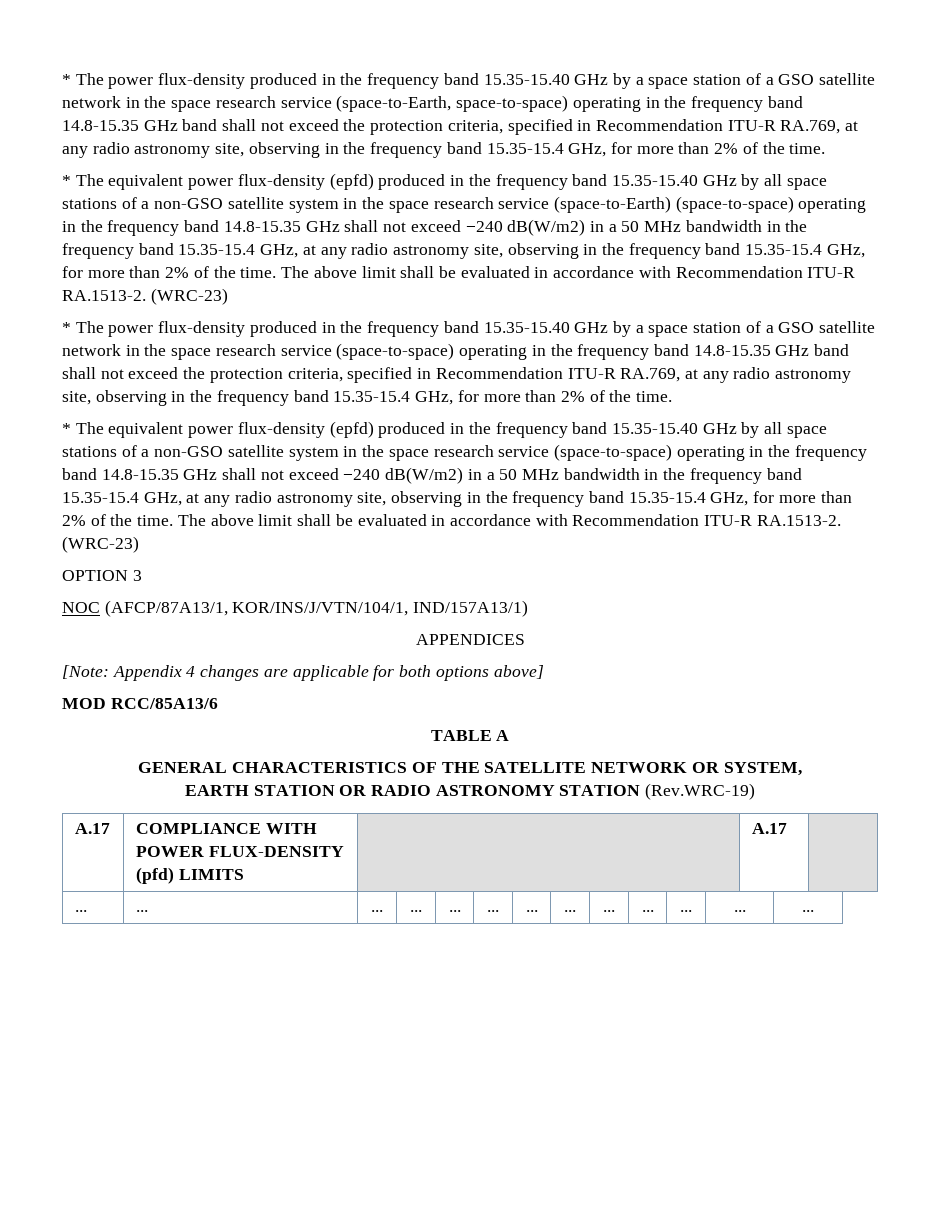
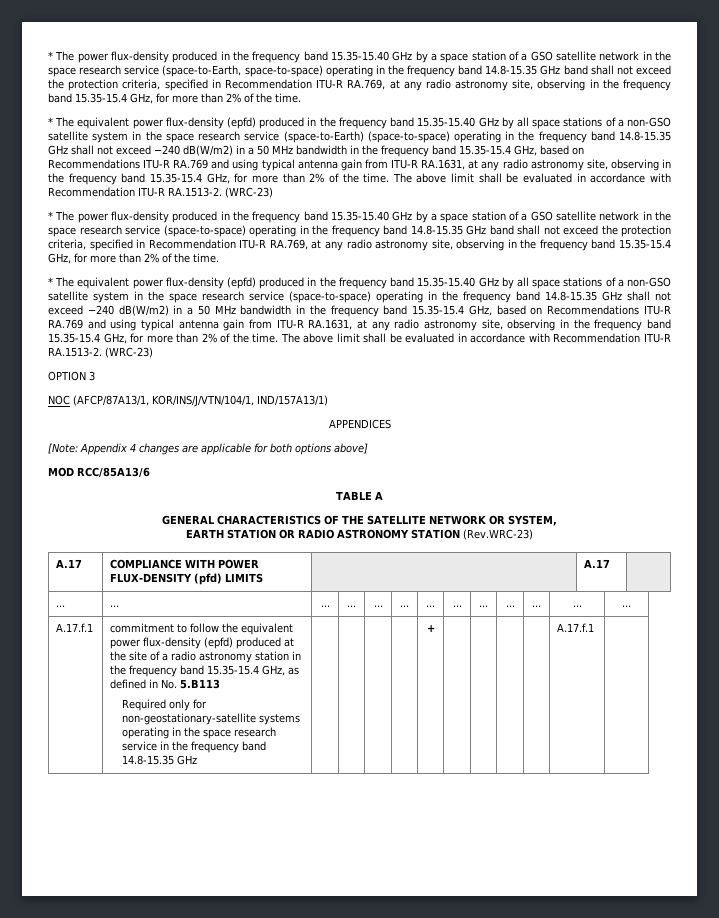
(299, 251) none -> [540,145,584,155] [48,159,466,171] based on Recommendations ITU-R RA.769 and using typical antenna gain from ITU-R RA.1631,
(182, 499) none -> [496,305,671,315] [48,319,353,331] based on Recommendations ITU-R RA.769 and using typical antenna gain from ITU-R RA.1631,
[645,783,756,800] (Rev.WRC-19) -> [463,529,533,540] (Rev.WRC-23)
(814, 911) none -> [56,623,94,632] [110,623,294,635] [110,637,295,649] [110,651,302,663] [110,665,300,677] [110,679,221,689] [122,699,208,711] [122,713,301,725] [122,727,277,739] [122,741,267,753] [122,755,198,765] [426,625,435,632] [557,623,595,632] // A.17.f.1 | commitment to follow the equivalent power flux-density (epfd) produced at the site of a radio astronomy station in the frequency band 15.35-15.4 GHz, as defined in No. 5.B113 // Required only for non-geostationary-satellite systems operating in the space research service in the frequency band 14.8-15.35 GHz | | | | | + | | | | | A.17.f.1 |

